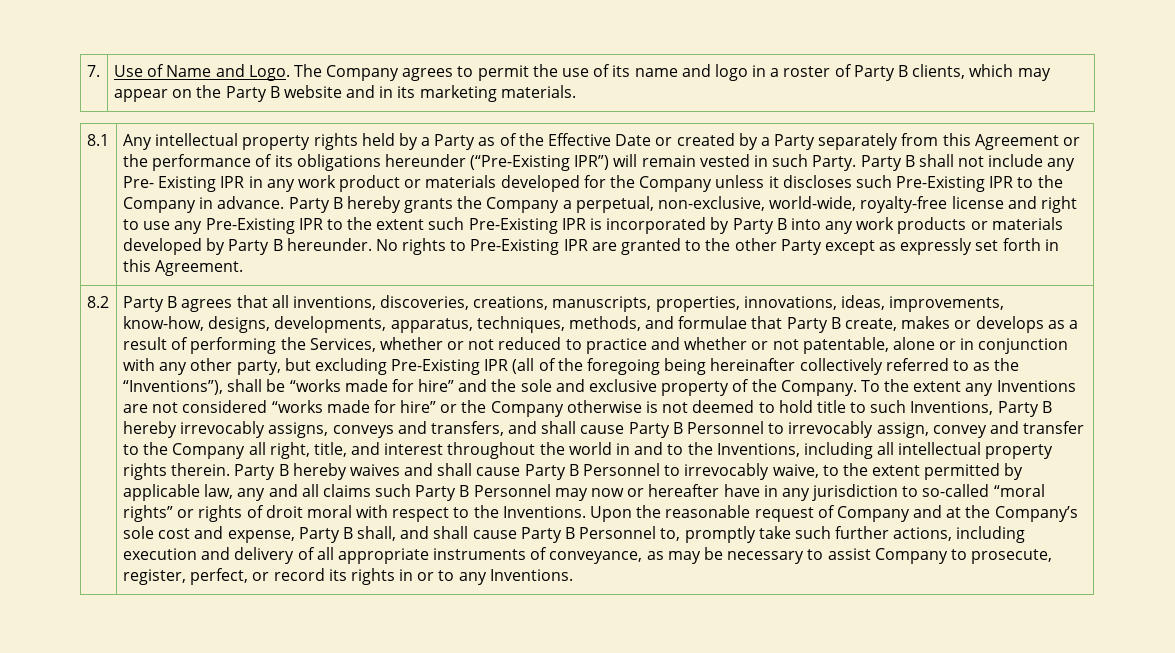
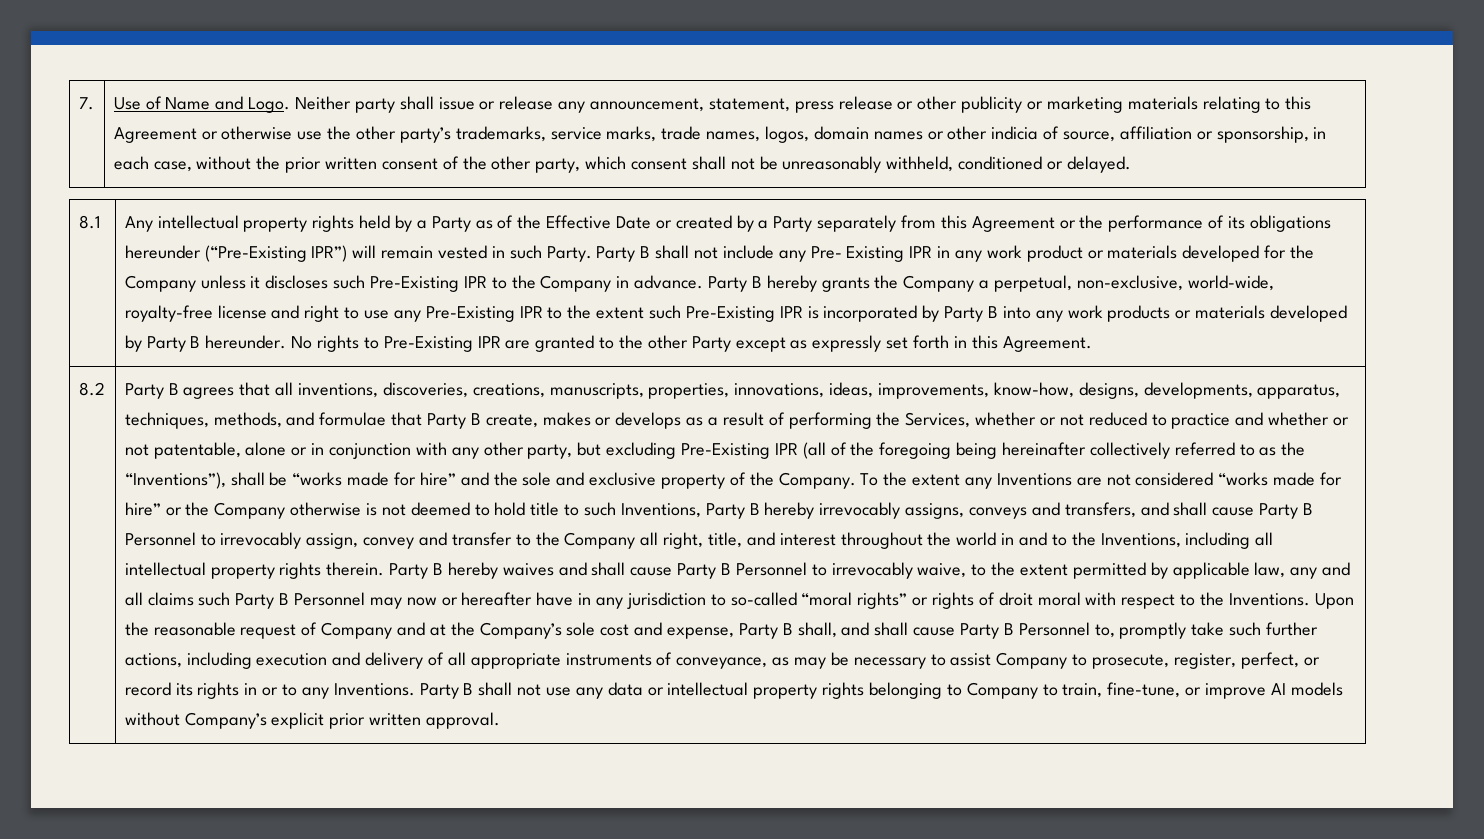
[293,64,1051,81] [113,85,576,102] The Company agrees to permit the use of its name and logo in a roster of Party B clients, which may appear on the Party B website and in its marketing materials. -> [295,96,1312,113] [113,126,1327,143] [113,156,1131,173] Neither party shall issue or release any announcement, statement, press release or other publicity or marketing materials relating to this Agreement or otherwise use the other party’s trademarks, service marks, trade names, logos, domain names or other indicia of source, affiliation or sponsorship, in each case, without the prior written consent of the other party, which consent shall not be unreasonably withheld, conditioned or delayed.
(573, 575) none -> [419,682,1343,699] [124,712,501,729] Party B shall not use any data or intellectual property rights belonging to Company to train, fine-tune, or improve AI models without Company’s explicit prior written approval.

